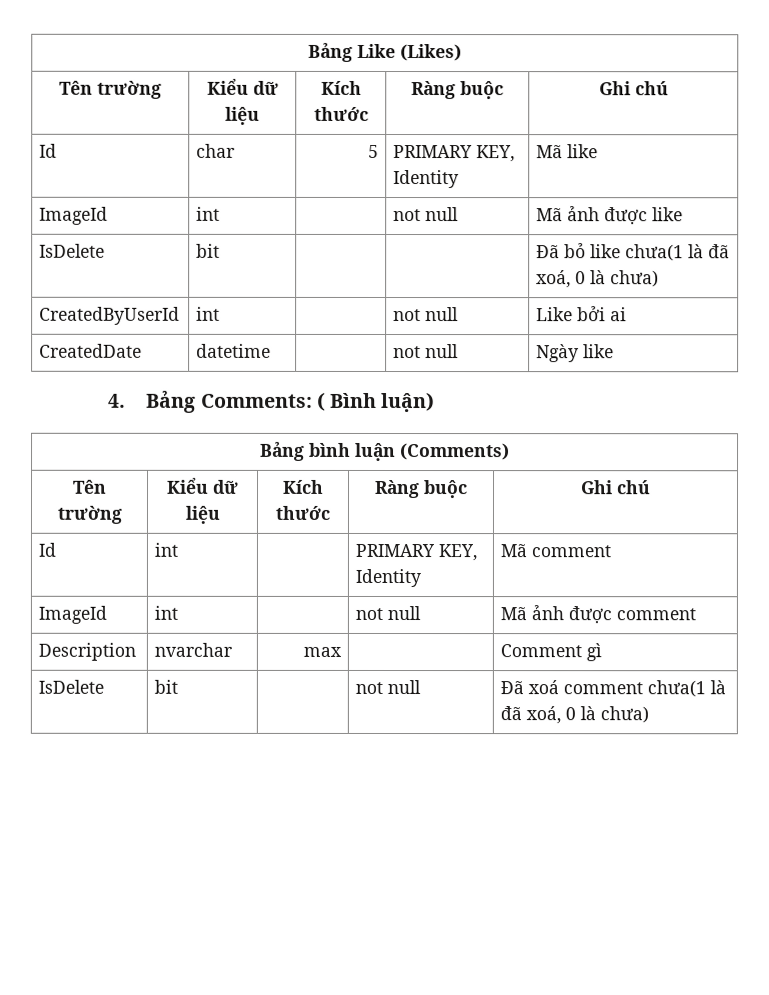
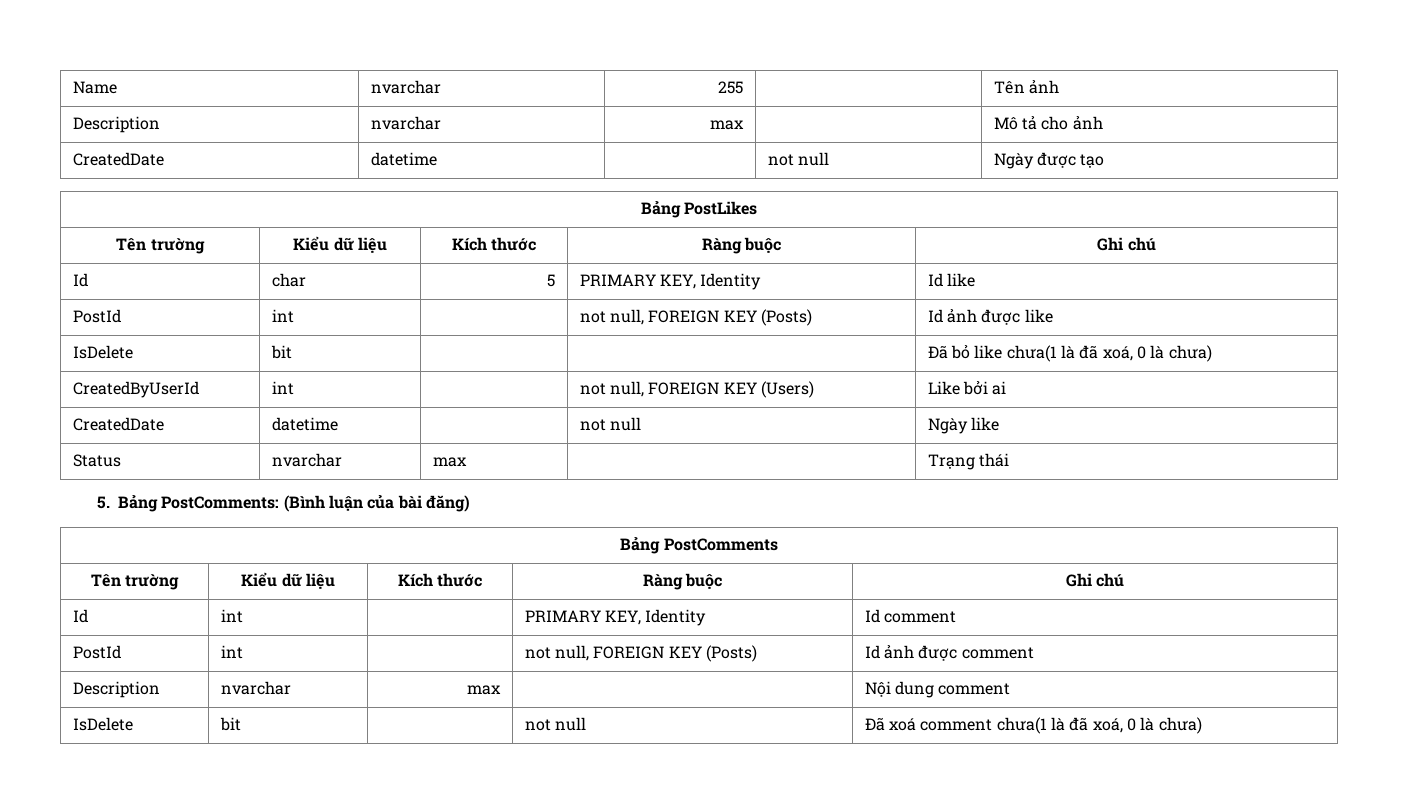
[308,42,462,62] Bảng Like (Likes) -> [72,81,117,94] [370,80,441,94] [718,81,744,94] [993,79,1060,94] [72,116,160,133] [370,116,441,130] [710,120,745,130] [993,115,1103,130] [72,152,164,166] [370,152,437,166] [767,152,830,166] [993,152,1105,169] [640,200,758,218] Name | nvarchar | 255 | | Tên ảnh // Description | nvarchar | max | | Mô tả cho ảnh // CreatedDate | datetime | | not null | Ngày được tạo // Bảng PostLikes
[536,144,599,159] [39,206,109,225] [196,206,221,221] [393,207,460,222] [536,208,564,222] Mã like // ImageId | int | | not null | Mã -> [927,273,976,287] [72,309,121,323] [271,309,294,323] [579,309,813,326] [927,309,943,323] Id like // PostId | int | | not null, FOREIGN KEY (Posts) | Id
[425,307,460,322] null -> [610,381,815,398] null, FOREIGN KEY (Users)
[107,389,436,413] [260,441,510,462] // 4. Bảng Comments: ( Bình luận) // Bảng bình luận (Comments) -> [72,454,121,467] [271,453,342,467] [432,457,467,467] [927,453,1010,470] [96,494,470,512] [620,536,778,554] // Status | nvarchar | max | | Trạng thái // 5. Bảng PostComments: (Bình luận của bài đăng) // Bảng PostComments
[500,544,612,558] [38,605,108,624] [154,605,179,620] [355,606,422,621] [500,607,528,621] Mã comment // ImageId | int | | not null | Mã -> [864,609,957,623] [72,645,121,659] [220,645,243,659] [524,645,758,662] [864,645,880,659] Id comment // PostId | int | | not null, FOREIGN KEY (Posts) | Id
[500,643,603,662] Comment gì -> [864,681,1011,698] Nội dung comment

